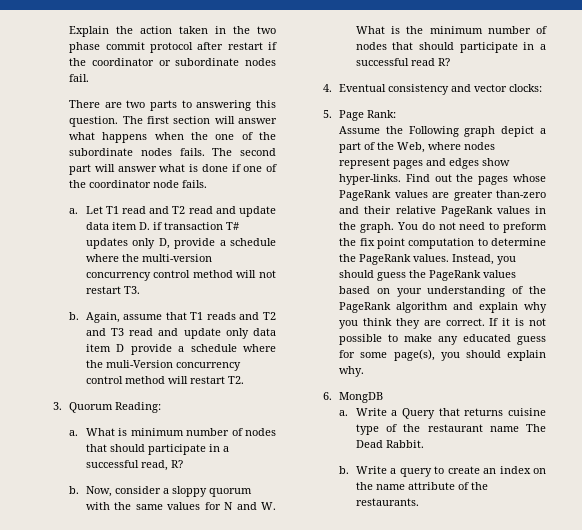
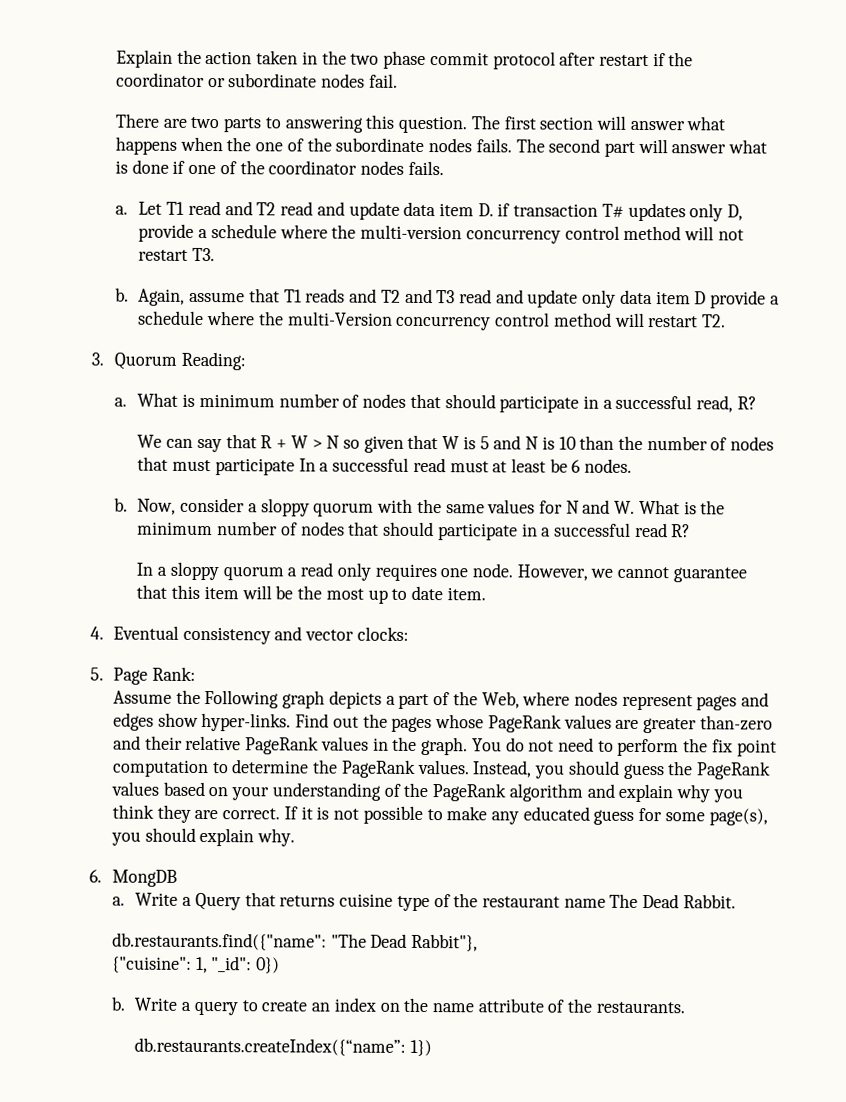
[153,180,180,188] node -> [360,160,405,175] nodes
[105,360,173,368] muli-Version -> [287,311,393,326] multi-Version
(183, 464) none -> [137,434,775,453] [137,456,633,476] // We can say that R + W > N so given that W is 5 and N is 10 than the number of nodes that must participate In a successful read must at least be 6 nodes.
(450, 62) none -> [136,561,747,583] [136,584,486,604] // In a sloppy quorum a read only requires one node. However, we cannot guarantee that this item will be the most up to date item.
[501,126,535,137] depict -> [328,690,382,709] depicts
[503,222,547,233] preform -> [617,738,680,757] perform
(424, 444) none -> [111,932,479,952] [111,956,281,974] // db.restaurants.find({"name": "The Dead Rabbit"}, // {"cuisine": 1, "_id": 0})
(419, 502) none -> [134,1037,433,1057] // db.restaurants.createIndex({“name”: 1})

